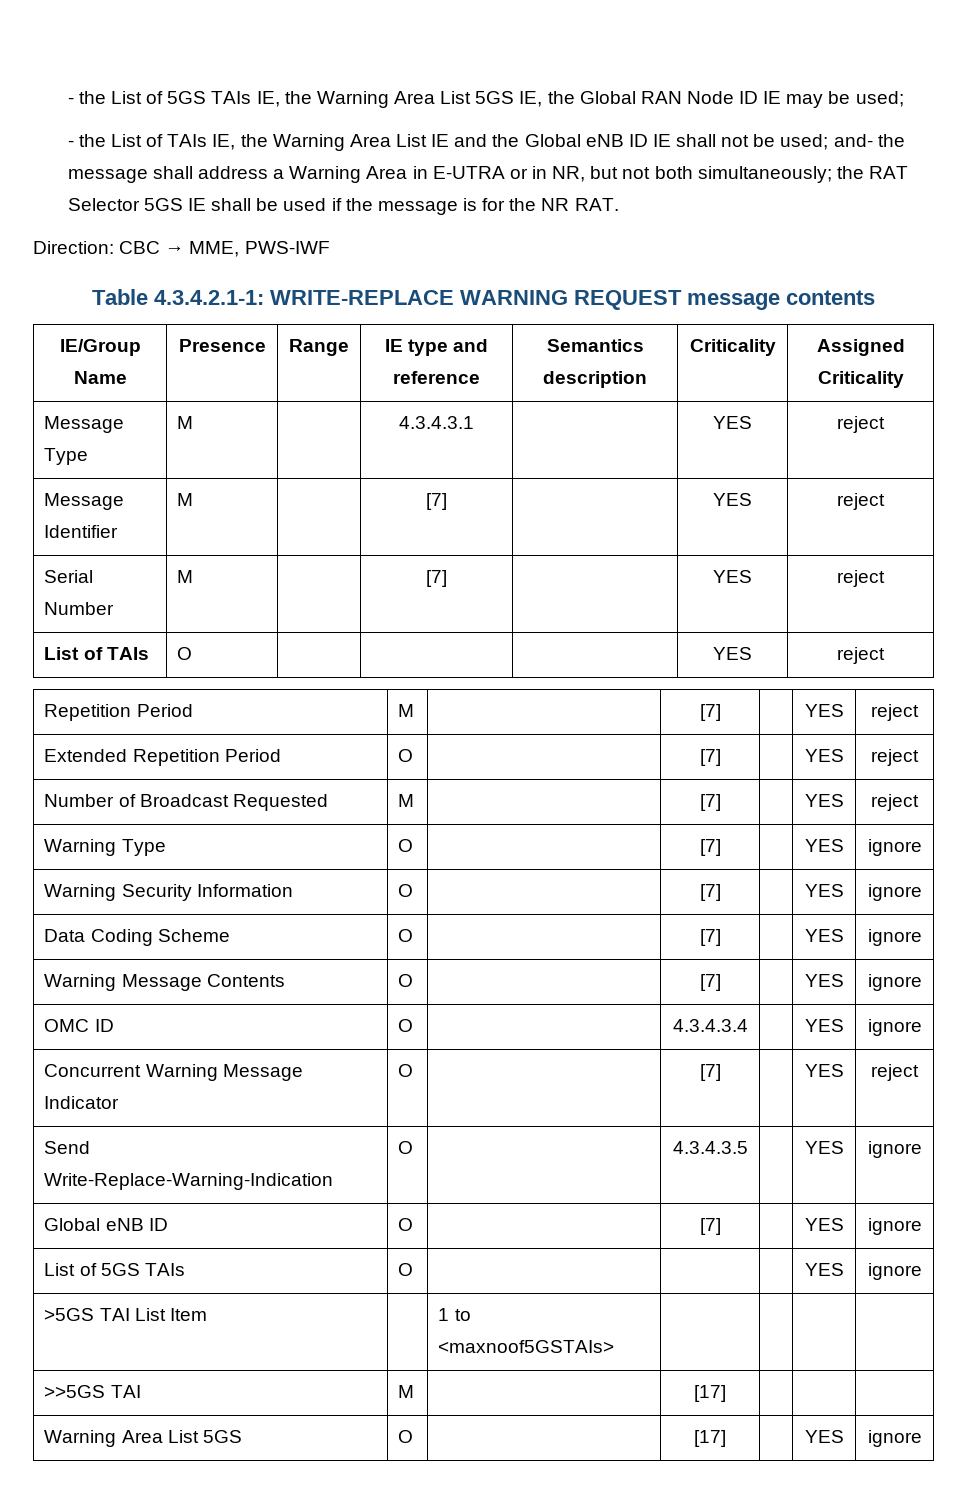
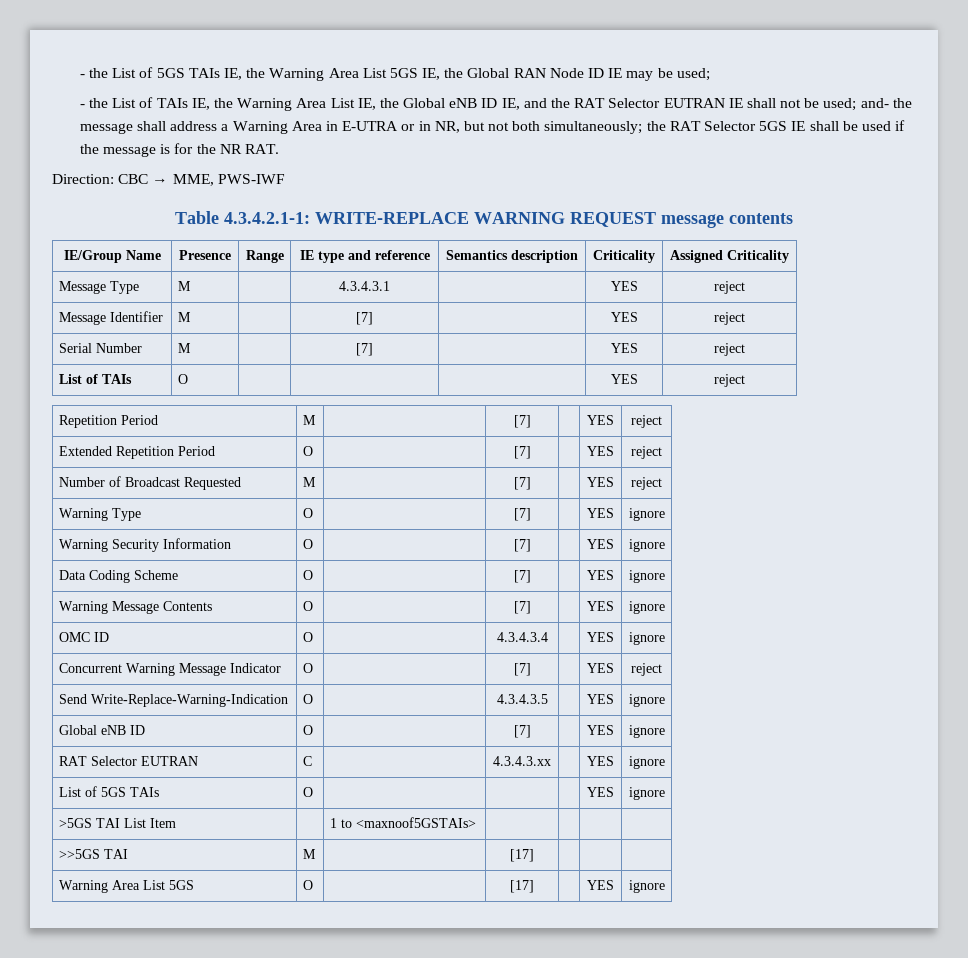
[431,134,488,147] IE and -> [357,98,376,110] IE,
(648, 140) none -> [501,98,725,110] IE, and the RAT Selector EUTRAN
(922, 1226) none -> [58,756,198,766] [302,756,312,766] [493,756,551,766] [587,756,614,766] [628,756,665,769] // RAT Selector EUTRAN | C | | 4.3.4.3.xx | | YES | ignore

